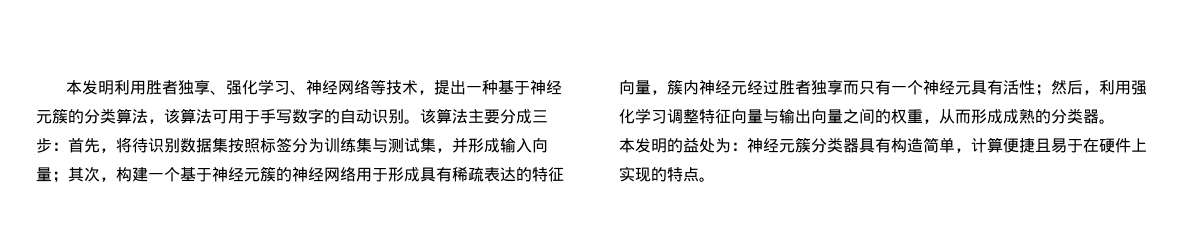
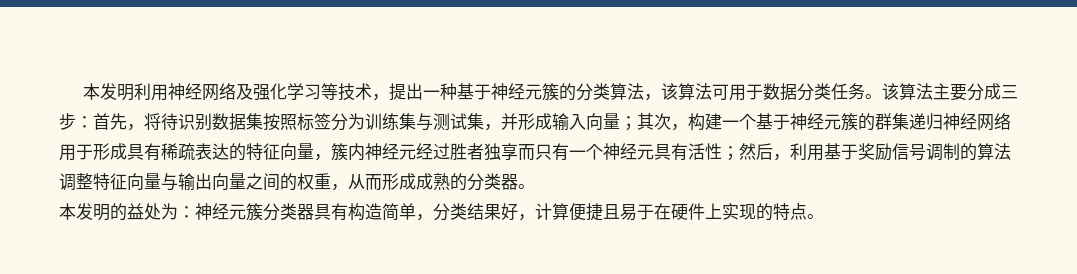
[145,79,370,95] 胜者独享、强化学习、神经网络 -> [167,83,321,101] 神经网络及强化学习
[260,108,404,124] 手写数字的自动识别 -> [762,83,865,101] 数据分类任务
(292, 174) none -> [875,113,943,130] 群集递归
[1131,80,1147,95] [619,108,667,124] 强化学习 -> [824,143,1011,161] 基于奖励信号调制的算法
(971, 150) none -> [433,203,535,221] 分类结果好，

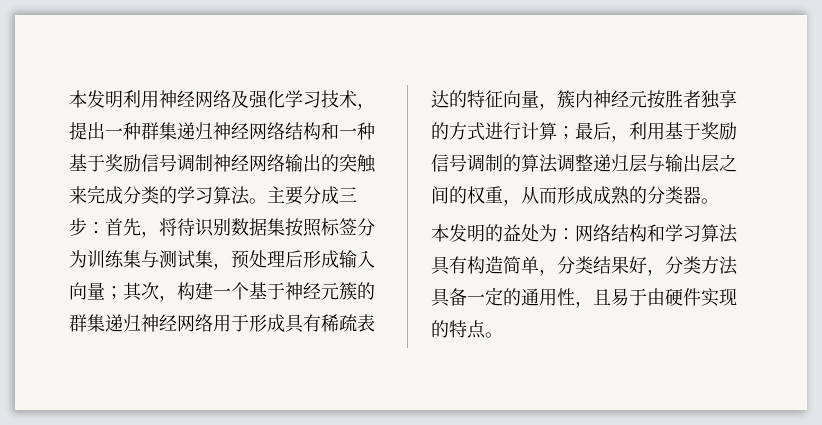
[320,83,338,100] 等 -> (321, 99) none
[456,83,933,101] 基于神经元簇的分类算法，该算法可用于数据分类任务。该算法 -> [141,122,375,140] [69,154,376,173] [69,185,267,205] 群集递归神经网络结构和一种基于奖励信号调制神经网络输出的突触来完成分类的学习算法。
[501,113,518,130] 并 -> [231,250,303,269] 预处理后
[416,143,450,160] 经过 -> [647,90,665,109] 按
[518,143,756,161] 而只有一个神经元具有活性；然 -> [431,122,593,141] 的方式进行计算；最
[93,173,246,191] 特征向量与输出向量 -> [593,154,719,173] 递归层与输出层
[195,203,314,221] 神经元簇分类器 -> [575,224,738,243] 网络结构和学习算法
[535,203,722,221] 计算便捷且易于在硬件上 -> [665,256,738,275] [431,287,701,308] 分类方法具备一定的通用性，且易于由硬件

